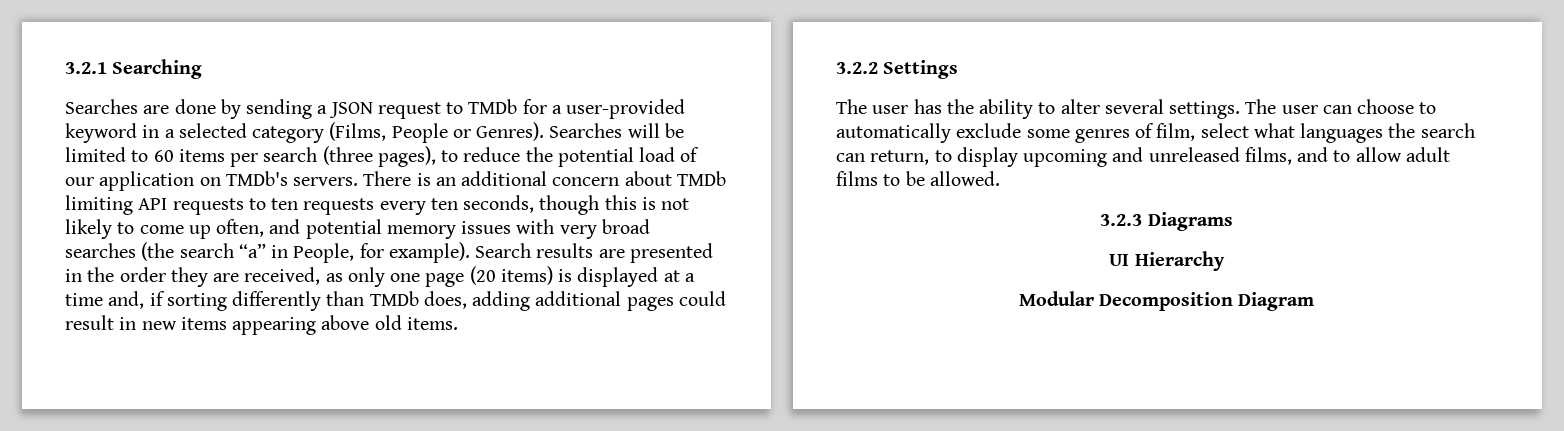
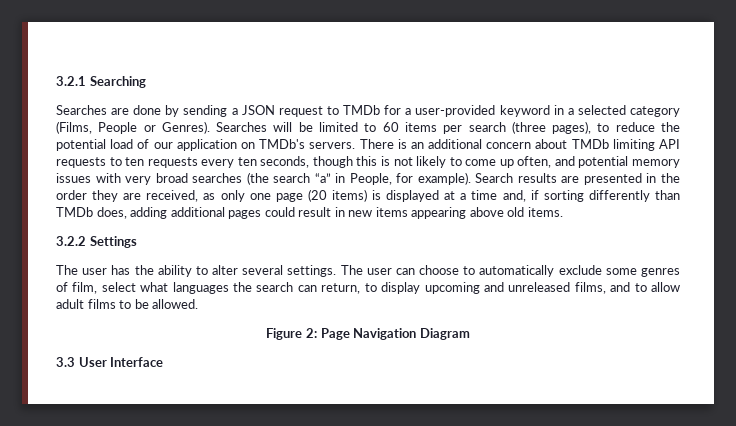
[1100,212,1233,231] [1109,251,1225,271] [1018,291,1315,311] 3.2.3 Diagrams // UI Hierarchy // Modular Decomposition Diagram -> [266,328,470,340] [56,357,164,367] Figure 2: Page Navigation Diagram // 3.3 User Interface

